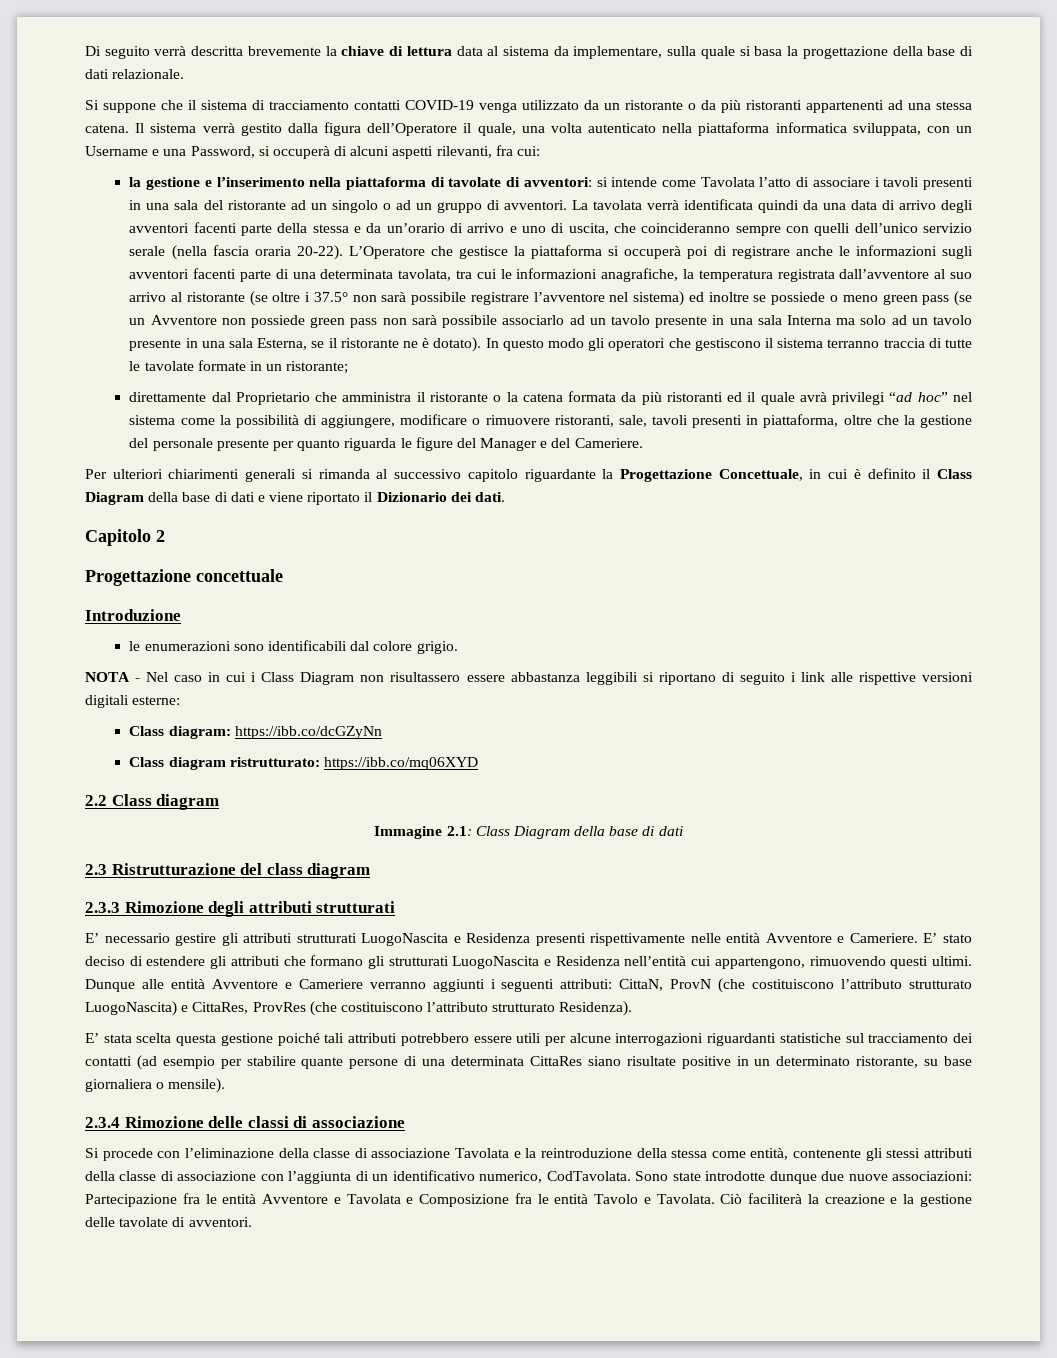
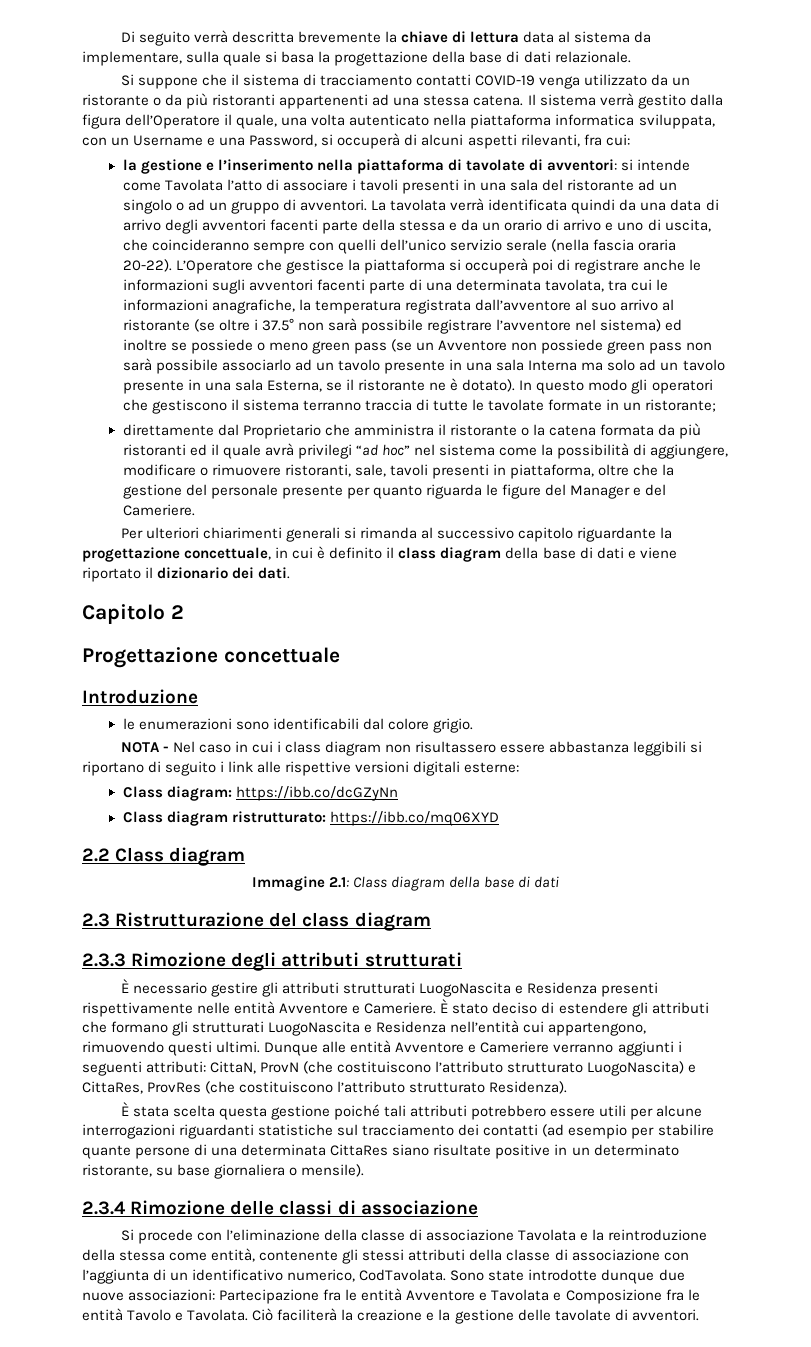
[386,223,445,233] un’orario -> [482,219,543,231] un orario
[619,469,803,482] Progettazione Concettuale, -> [82,547,272,562] progettazione concettuale,
[936,469,972,479] [85,492,144,505] Class Diagram -> [398,547,502,562] class diagram
[376,492,447,502] Dizionario -> [157,567,229,579] dizionario
[261,672,355,685] Class Diagram -> [285,741,382,756] class diagram
[512,826,570,839] Diagram -> [390,876,445,891] diagram
[85,933,99,943] E’ -> [120,979,129,993] È
[923,933,938,943] E’ -> [440,999,449,1013] È
[85,1033,99,1043] E’ -> [120,1102,129,1116] È

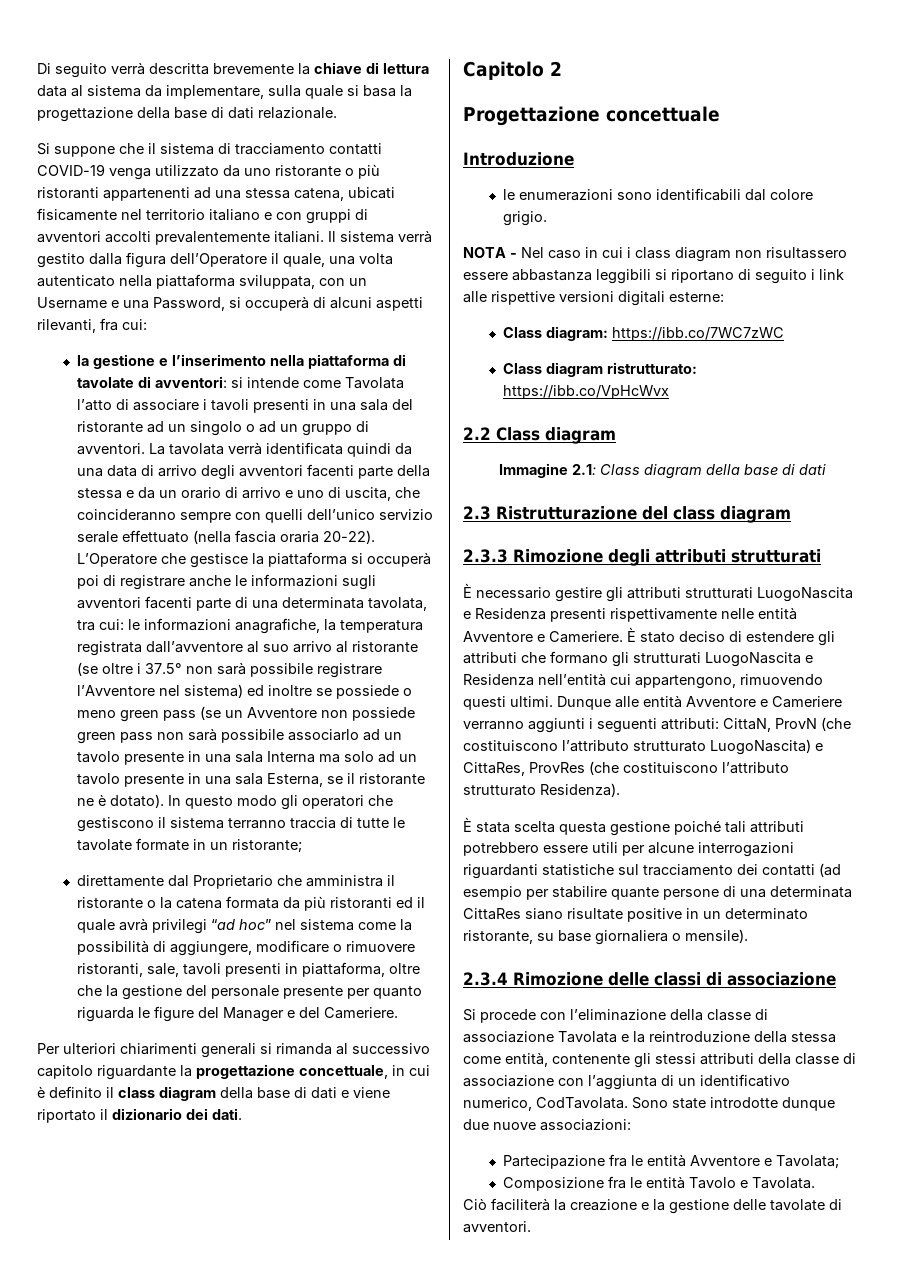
[672,77,691,86] [82,94,183,106] un ristorante o da -> [244,165,354,177] uno ristorante o
[473,95,524,106] catena. -> [294,187,395,201] [37,208,368,224] [37,231,324,245] catena, ubicati fisicamente nel territorio italiano e con gruppi di avventori accolti prevalentemente italiani.
[555,114,635,126] informatica -> (235, 281) none
(548, 245) none -> [122,530,190,543] effettuato
[631,279,653,291] cui -> [99,619,125,630] cui:
[496,319,572,331] l’avventore -> [77,685,156,696] l’Avventore
[235,786,398,801] https://ibb.co/dcGZyNn -> [612,327,785,341] https://ibb.co/7WC7zWC
[329,811,499,826] https://ibb.co/mq06XYD -> [503,385,670,399] https://ibb.co/VpHcWvx
(216, 1295) none -> (631, 1125) //
[491,1289,562,1301] Tavolata e -> [776,1155,840,1169] Tavolata; //
(249, 1315) none -> (816, 1183) //

